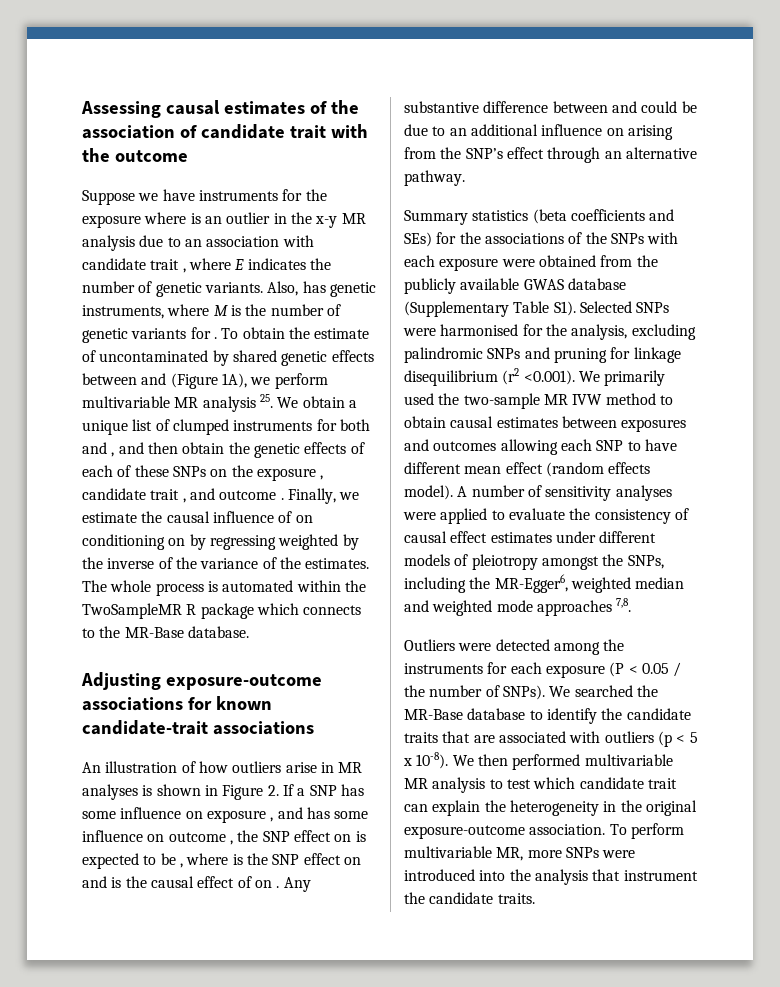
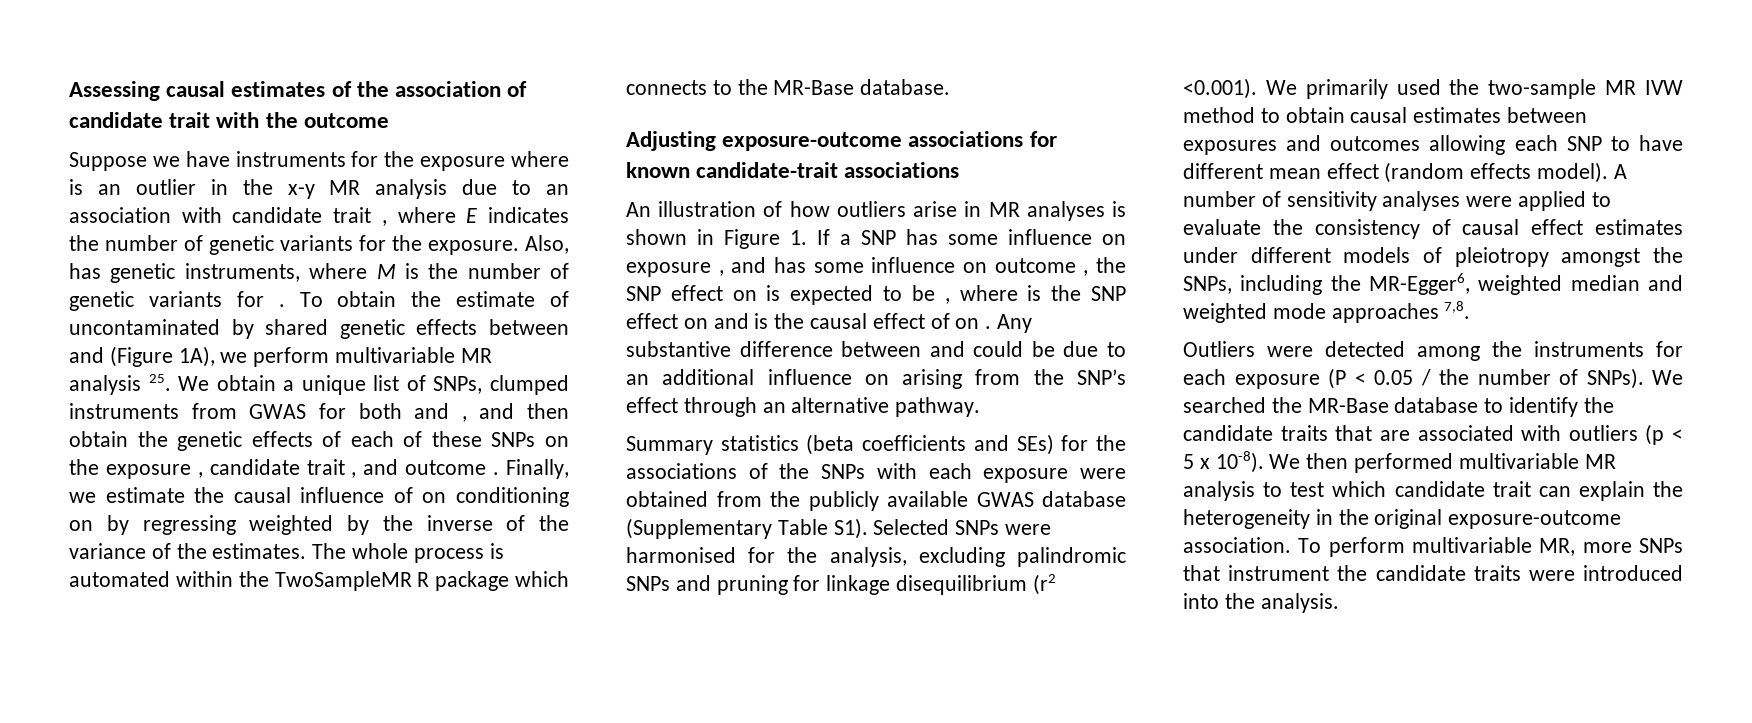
[204,282,263,293] variants. -> [280,235,519,255] variants for the exposure.
(170, 425) none -> [433,376,483,394] SNPs,
(313, 425) none -> [191,403,307,419] from GWAS
[267,785,279,796] 2. -> [790,230,807,245] 1.
[602,850,636,858] [404,869,698,885] [404,892,535,904] were introduced into the analysis that instrument the candidate traits. -> [1183,565,1683,581] [1183,593,1339,613] that instrument the candidate traits were introduced into the analysis.

